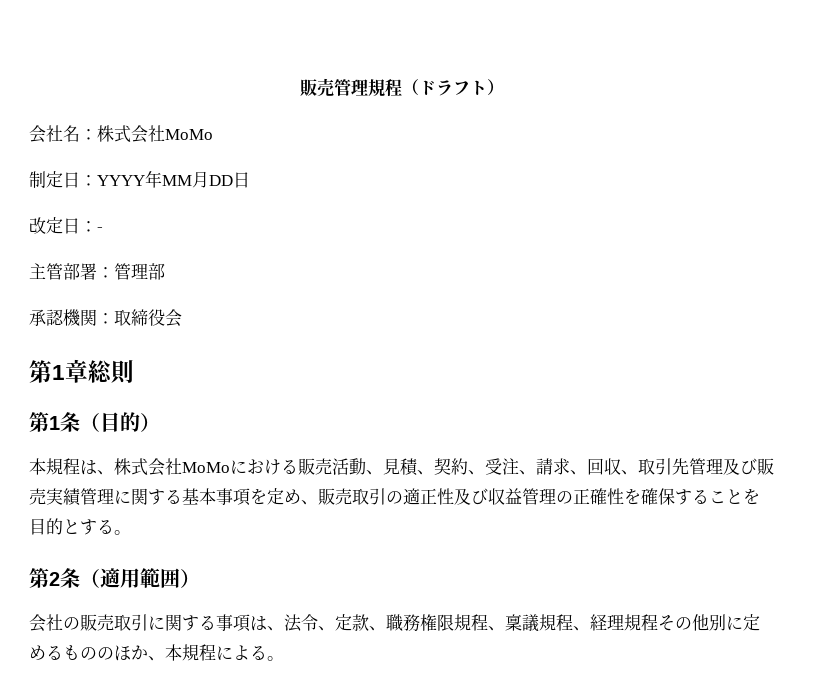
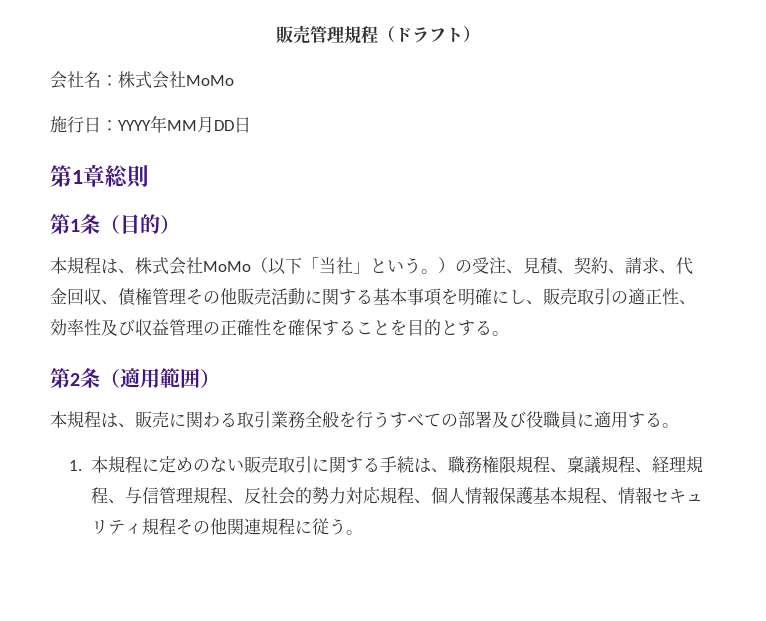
[29,171,63,188] 制定 -> [50,116,84,133] 施行
[29,217,103,234] [29,263,165,280] [29,309,182,327] // 改定日：- // 主管部署：管理部 // 承認機関：取締役会 -> (251, 125) none
[230,458,774,476] [29,488,114,506] における販売活動、見積、契約、受注、請求、回収、取引先管理及び販売実績管理 -> [251,257,693,275] [50,288,305,306] （以下「当社」という。）の受注、見積、契約、請求、代金回収、債権管理その他販売活動
[267,488,301,505] 定め -> [458,288,526,306] 明確にし
(454, 496) none -> [679,300,696,305] [50,319,101,336] 、効率性
[29,614,369,632] 会社の販売取引に関する事項は、法令、定款 -> [50,411,679,428] [69,456,431,473] 本規程は、販売に関わる取引業務全般を行うすべての部署及び役職員に適用する。 // 1.本規程に定めのない販売取引に関する手続は
[658,614,760,631] [29,644,267,661] その他別に定めるもののほか、本規程による -> [107,486,703,505] [90,518,346,535] 、与信管理規程、反社会的勢力対応規程、個人情報保護基本規程、情報セキュリティ規程その他関連規程に従う

